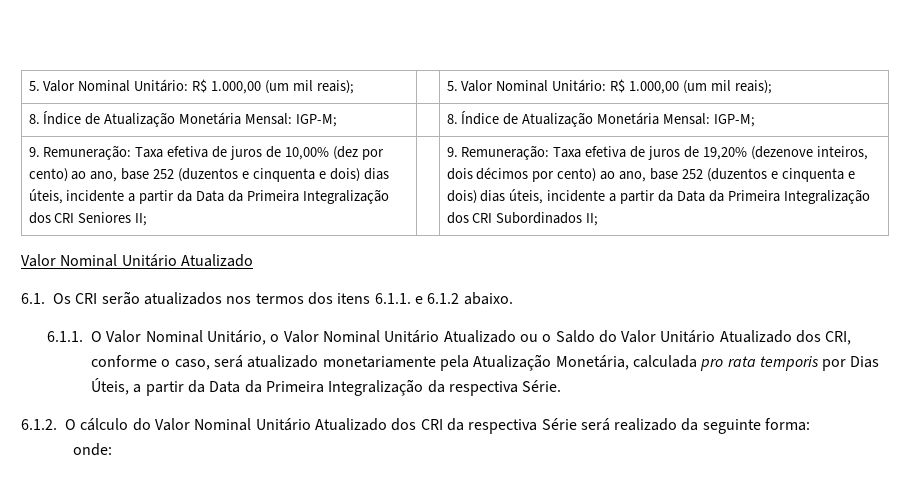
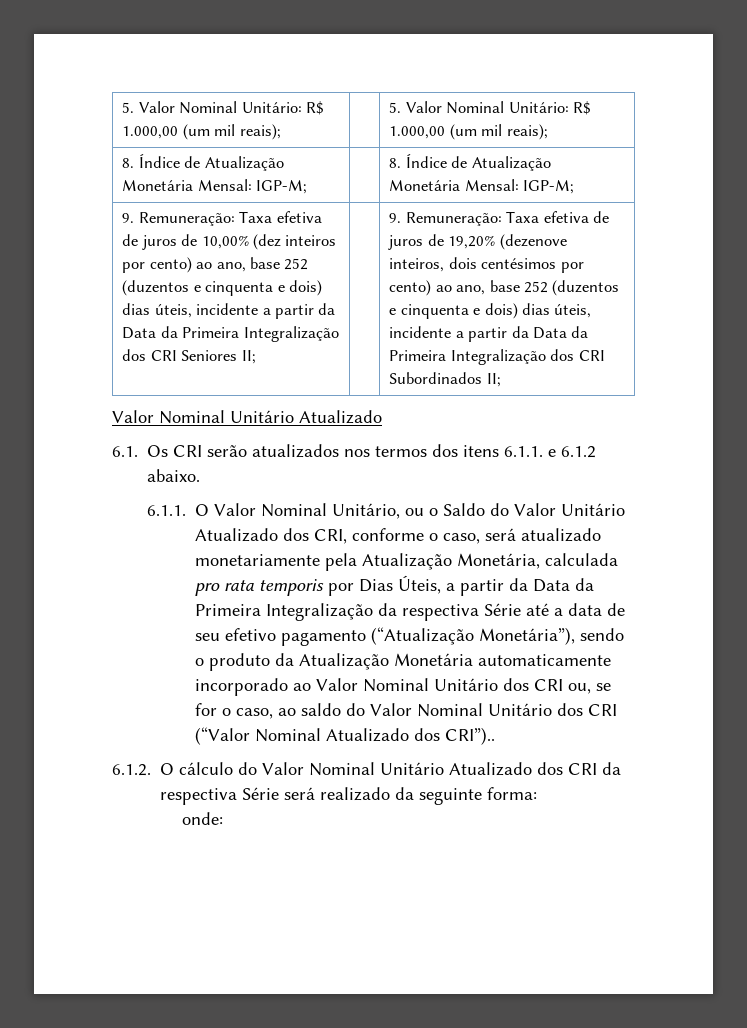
(358, 153) none -> [285,235,337,246] inteiros
[476,167,529,180] décimos -> [481,258,557,269] centésimos
[270,330,516,343] o Valor Nominal Unitário Atualizado -> (401, 511) none
[522,380,562,392] Série. -> [484,603,626,616] [195,627,625,646] [195,653,612,671] [195,678,612,696] [195,703,618,719] [195,727,496,745] Série até a data de seu efetivo pagamento (“Atualização Monetária”), sendo o produto da Atualização Monetária automaticamente incorporado ao Valor Nominal Unitário dos CRI ou, se for o caso, ao saldo do Valor Nominal Unitário dos CRI (“Valor Nominal Atualizado dos CRI”)..

